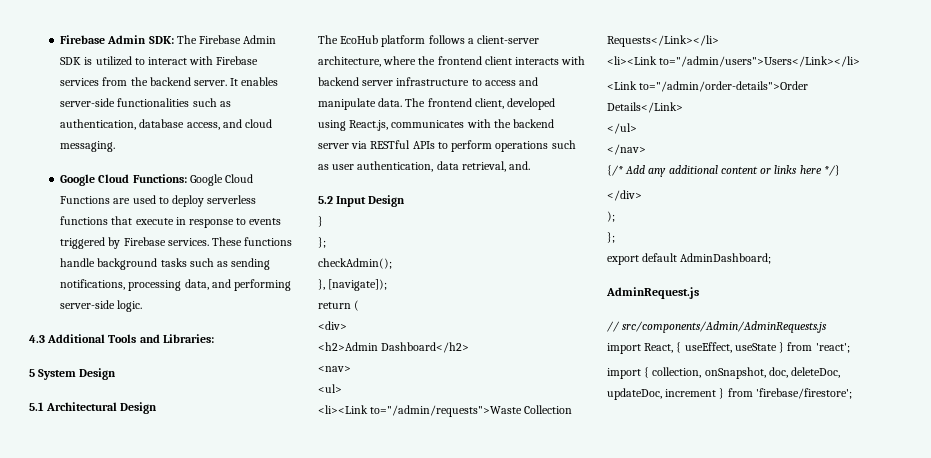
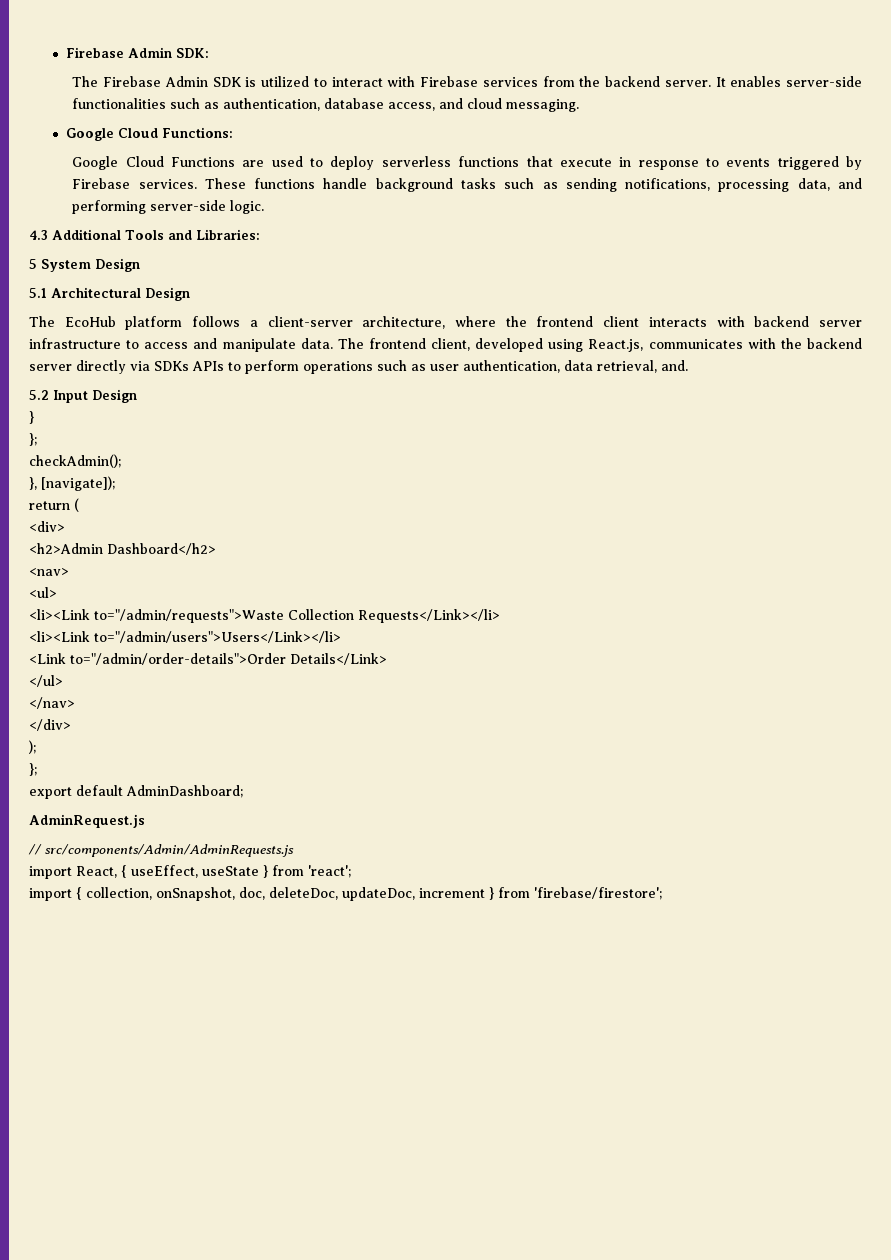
(174, 40) none -> (210, 53) //
(187, 178) none -> (234, 132) //
[351,140,411,149] via RESTful -> [76,360,189,374] directly via SDKs
[607,165,840,177] // {/* Add any additional content or links here */} -> (75, 703) none

